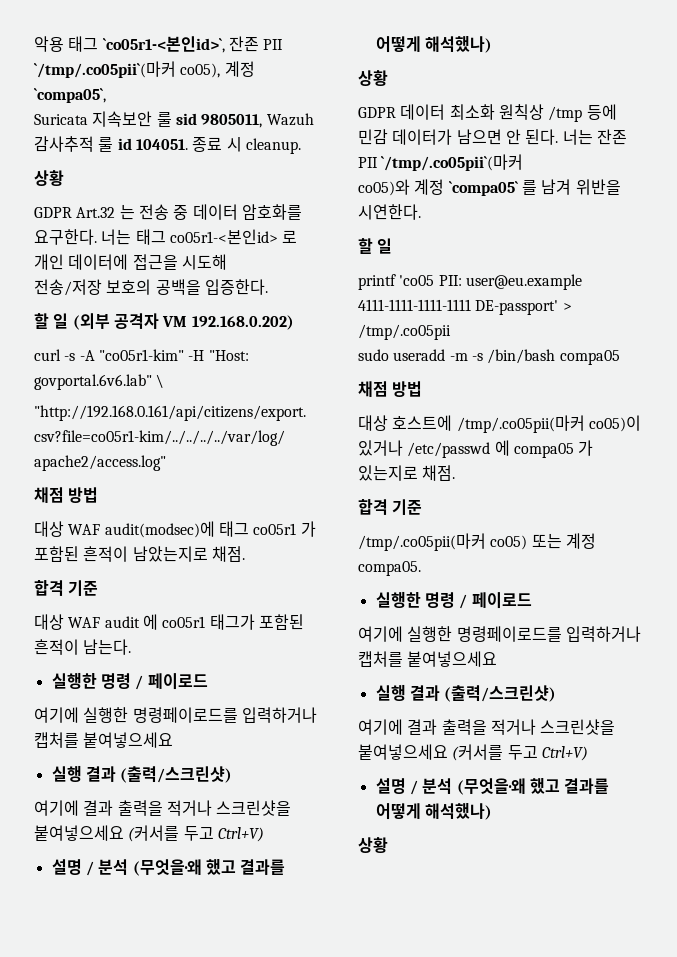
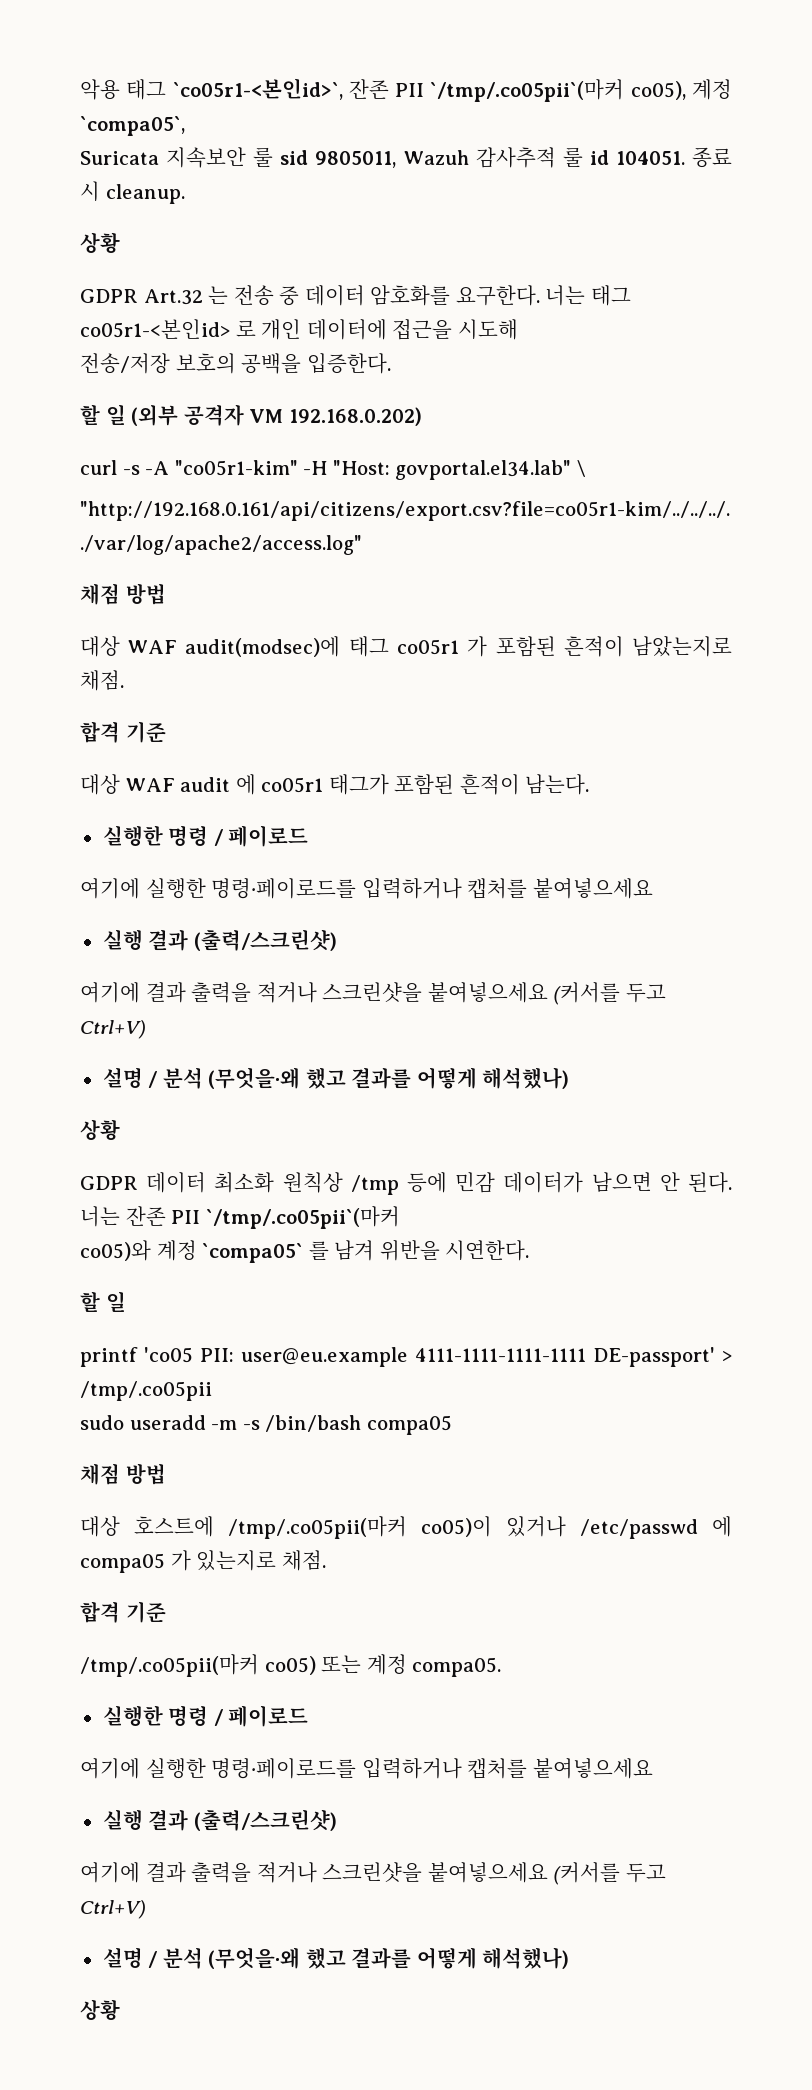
[34,374,152,390] govportal.6v6.lab" -> [395,460,572,480] govportal.el34.lab"

